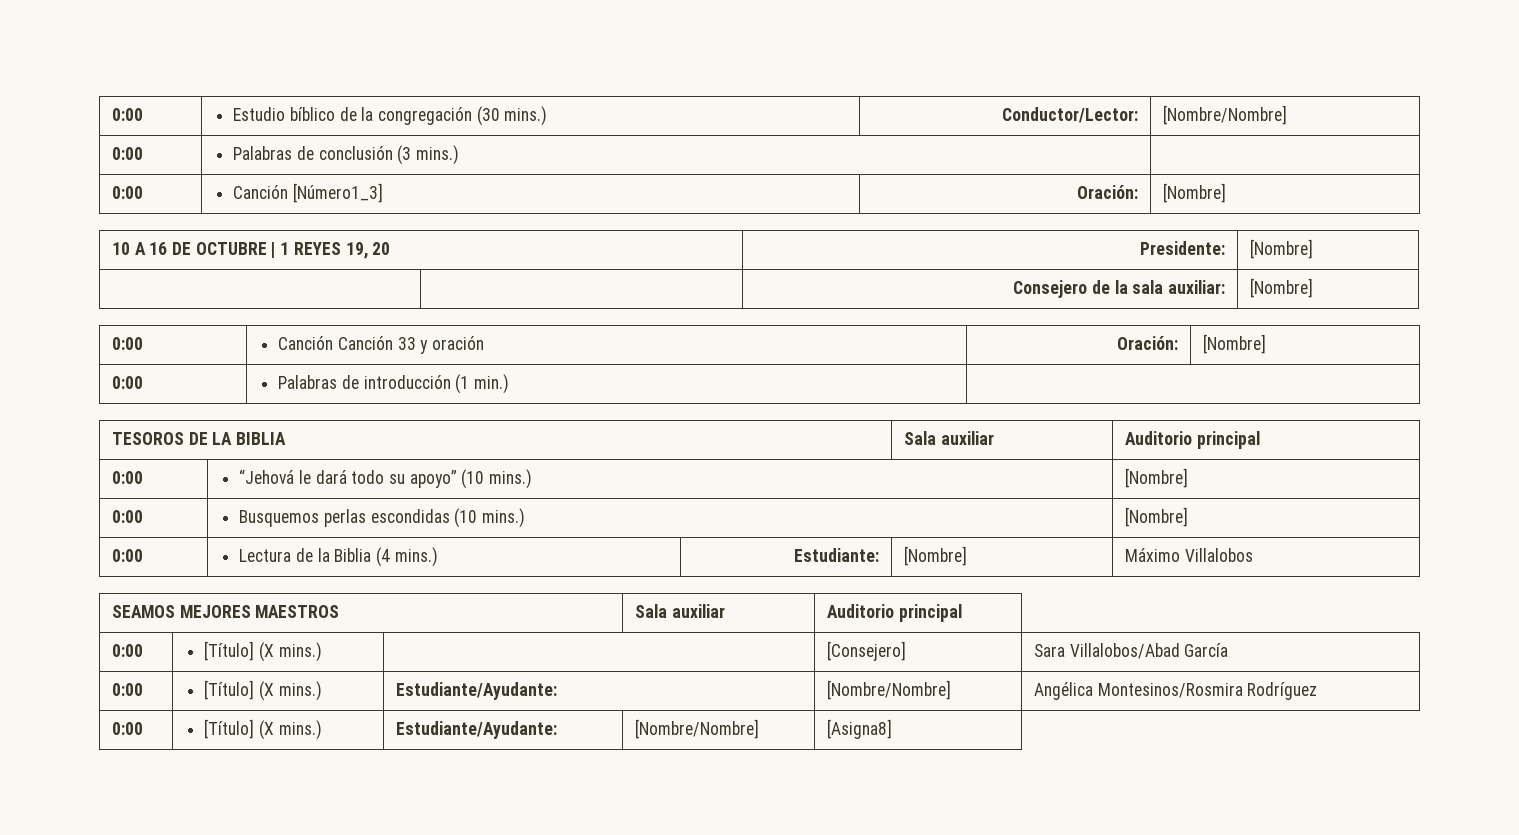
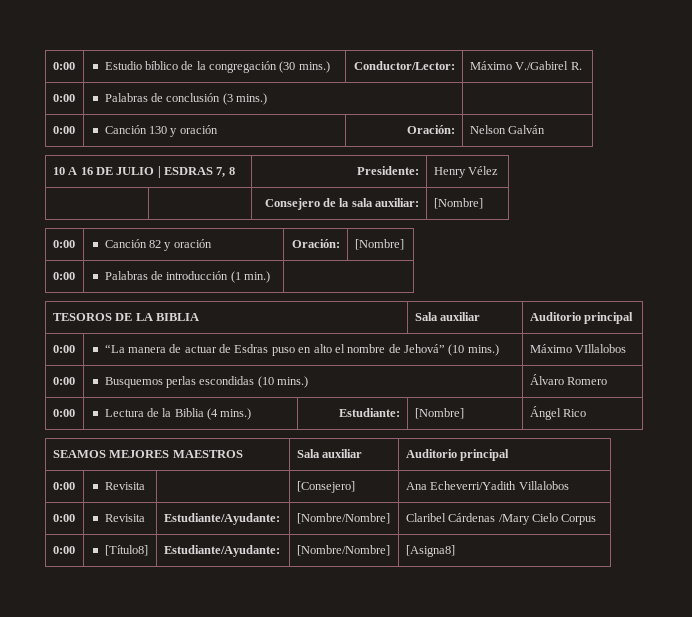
[1162,105,1287,125] [Nombre/Nombre] -> [469,61,582,70] Máximo V./Gabirel R.
[292,183,383,203] [1077,185,1139,199] [1162,183,1226,203] [Número1_3] | Oración: | [Nombre] -> [148,125,218,137] [407,125,456,134] [469,125,546,134] 130 y oración | Oración: | Nelson Galván
[195,242,391,259] OCTUBRE | 1 REYES 19, 20 -> [116,166,235,178] JULIO | ESDRAS 7, 8
[1249,239,1313,259] [Nombre] -> [433,166,499,178] Henry Vélez
[337,336,416,350] Canción 33 -> [148,240,161,248] 82
[239,469,533,489] [1124,468,1188,488] “Jehová le dará todo su apoyo” (10 mins.) | [Nombre] -> [104,344,499,356] [529,344,627,353] “La manera de actuar de Esdras puso en alto el nombre de Jehová” (10 mins.) | Máximo VIllalobos
[1124,507,1188,527] [Nombre] -> [529,374,608,385] Álvaro Romero
[1124,548,1253,562] Máximo Villalobos -> [529,406,587,420] Ángel Rico
[204,641,322,662] [826,641,906,661] [1033,643,1229,659] [111,683,143,696] [204,680,322,701] [395,682,557,700] [826,680,951,700] [1033,682,1318,700] [111,722,143,735] [204,719,322,740] [Título] (X mins.) | | [Consejero] | Sara Villalobos/Abad García // 0:00 | [Título] (X mins.) | Estudiante/Ayudante: | [Nombre/Nombre] | Angélica Montesinos/Rosmira Rodríguez // 0:00 | [Título] (X mins.) -> [104,482,145,490] [296,481,355,493] [405,481,569,490] [52,514,75,522] [104,514,145,522] [163,513,280,525] [296,513,390,524] [405,513,597,525] [52,546,75,554] [104,545,148,556] Revisita | | [Consejero] | Ana Echeverri/Yadith Villalobos // 0:00 | Revisita | Estudiante/Ayudante: | [Nombre/Nombre] | Claribel Cárdenas /Mary Cielo Corpus // 0:00 | [Título8]

